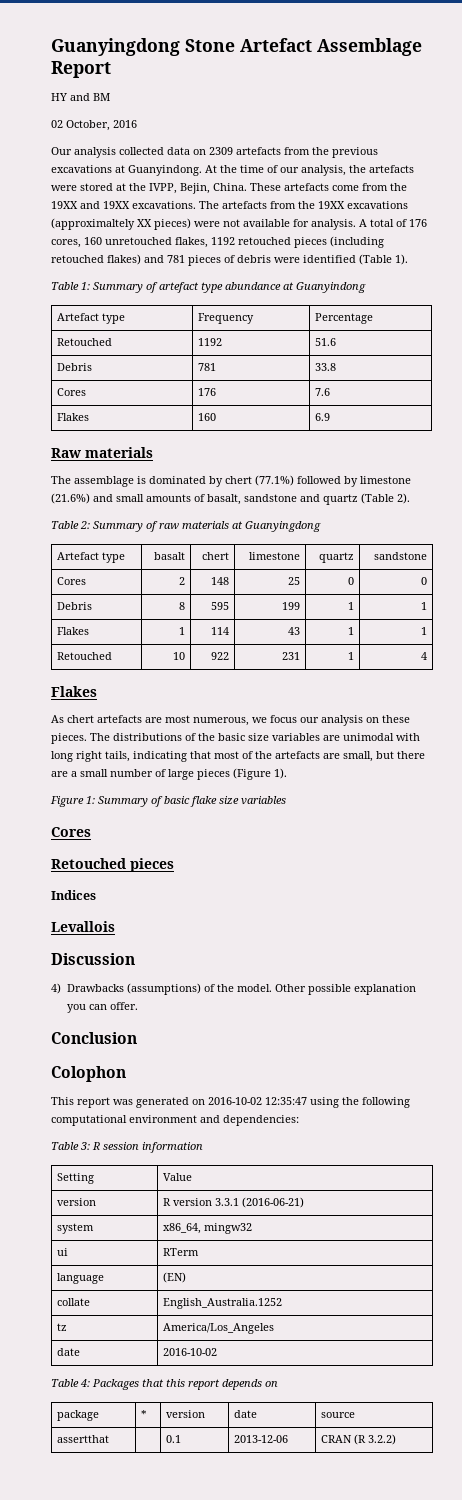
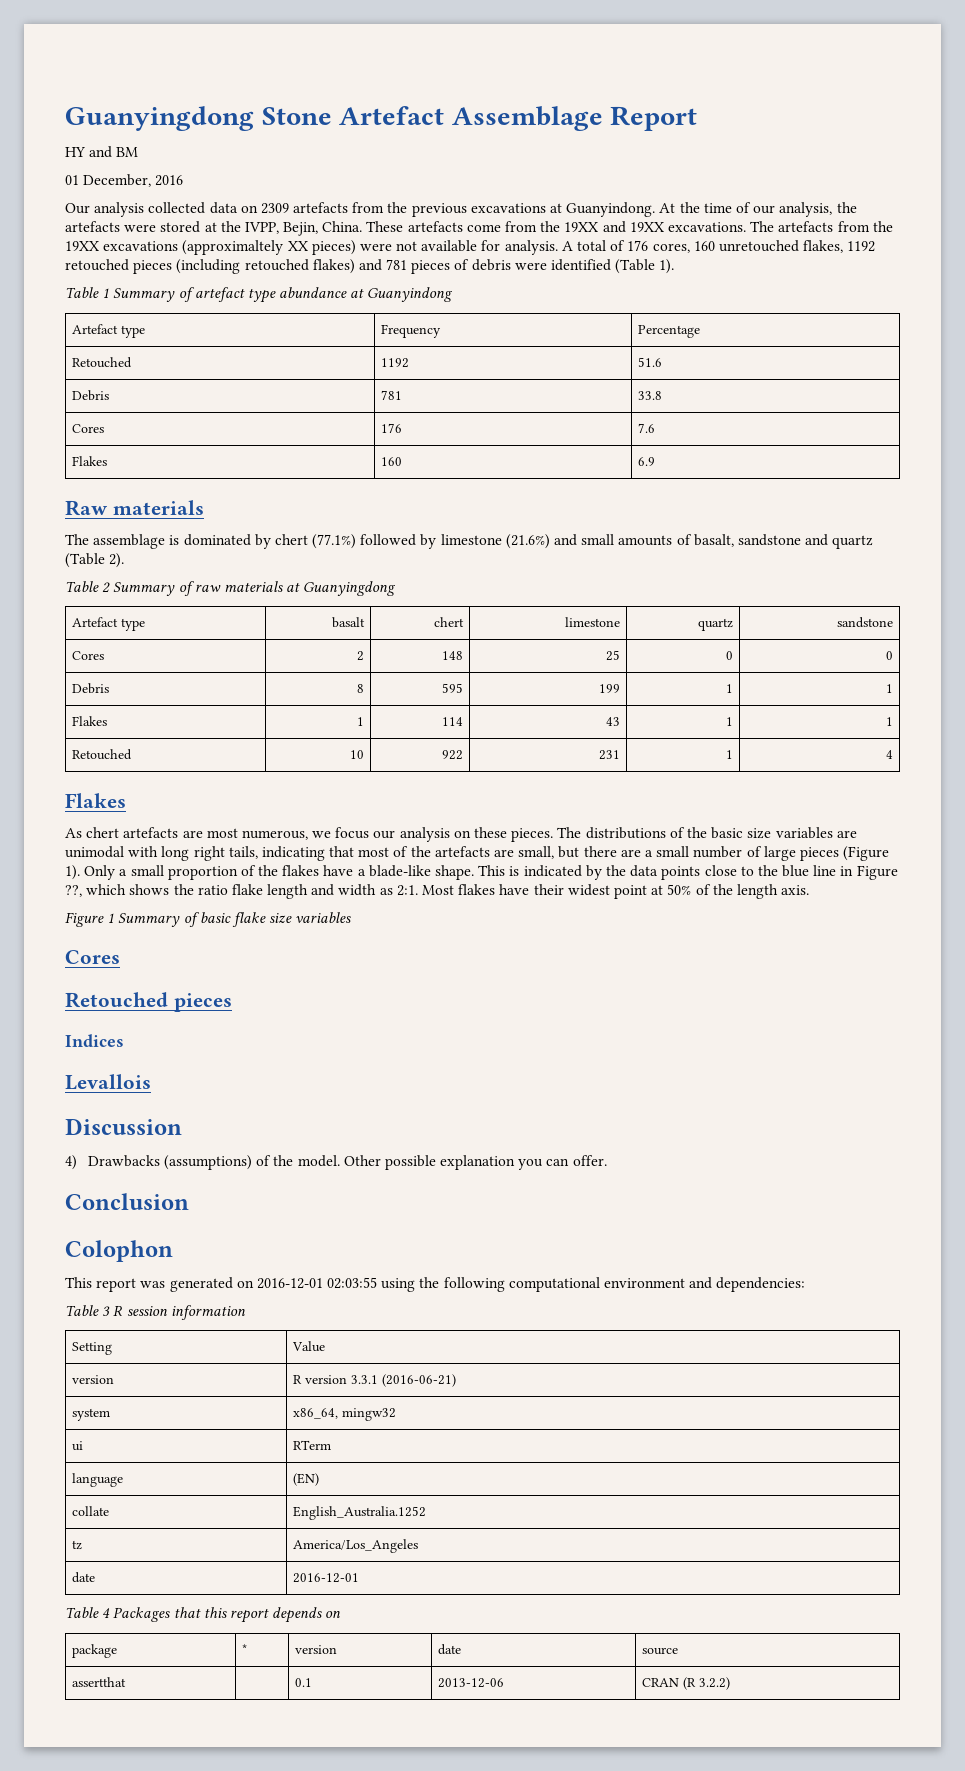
[51,120,110,131] 02 October, -> [65,174,152,187] 01 December,
[81,282,90,290] 1: -> [102,288,110,298] 1
[80,521,90,529] 2: -> [102,582,111,593] 2
[50,796,95,807] // Figure 1: -> [84,865,898,880] [65,884,810,899] [65,912,115,927] Only a small proportion of the flakes have a blade-like shape. This is indicated by the data points close to the blue line in Figure ??, which shows the ratio flake length and width as 2:1. Most flakes have their widest point at 50% of the length axis. // Figure 1
[208,1097,307,1105] 2016-10-02 12:35:47 -> [256,1277,378,1289] 2016-12-01 02:03:55
[80,1142,90,1150] 3: -> [102,1306,111,1316] 3
[163,1348,218,1356] [51,1379,90,1387] 2016-10-02 // Table 4: -> [292,1573,359,1583] [65,1607,111,1618] 2016-12-01 // Table 4

